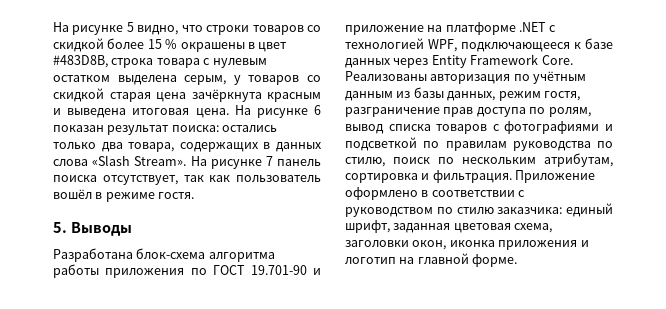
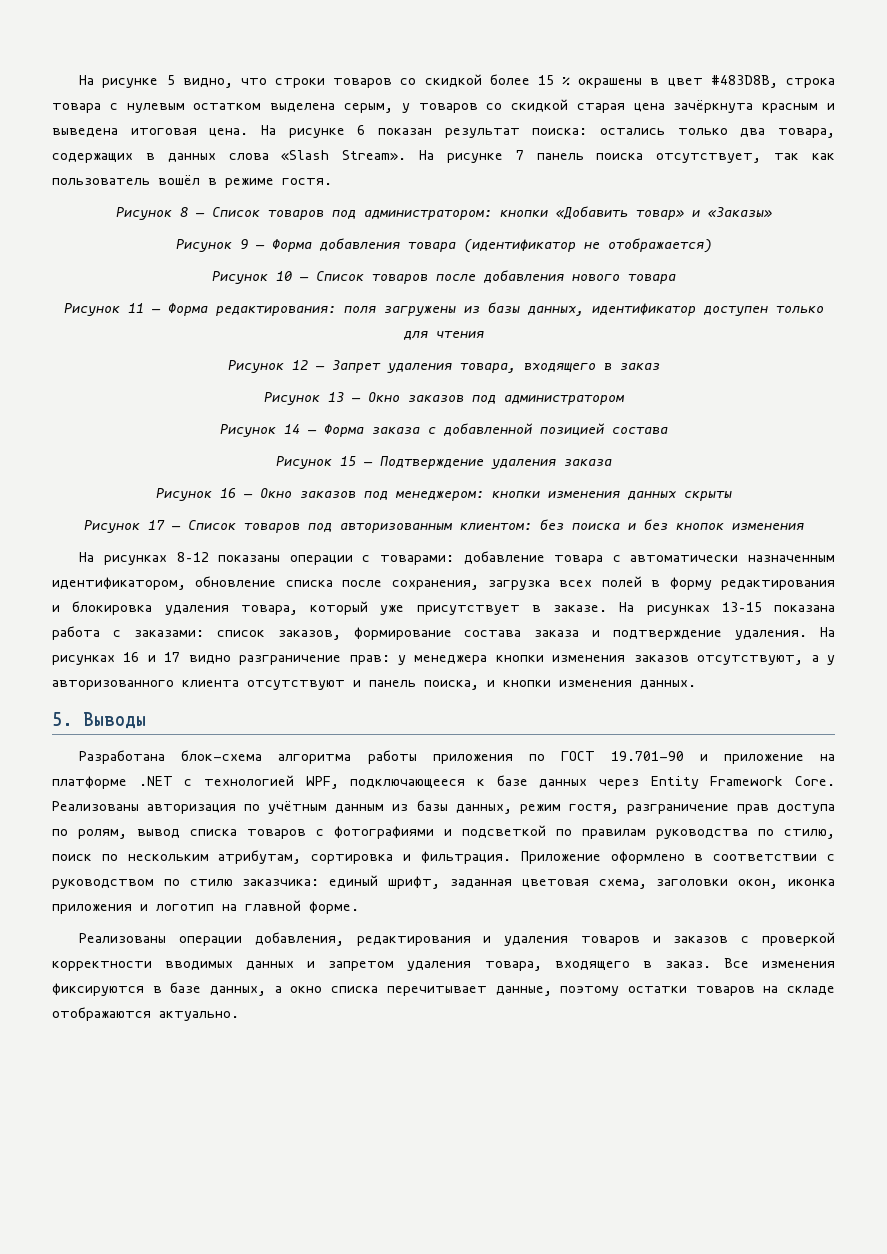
(195, 195) none -> [115,206,772,220] [175,238,712,253] [211,270,676,284] [63,302,824,316] [402,331,484,340] [227,360,660,373] [263,392,625,405] [219,423,668,437] [275,456,612,469] [155,488,732,501] [83,519,804,533] [79,551,836,565] [52,576,835,590] [52,601,835,615] [52,626,835,640] [52,652,836,665] [52,680,696,690] // Рисунок 8 — Список товаров под администратором: кнопки «Добавить товар» и «Заказы» // Рисунок 9 — Форма добавления товара (идентификатор не отображается) // Рисунок 10 — Список товаров после добавления нового товара // Рисунок 11 — Форма редактирования: поля загружены из базы данных, идентификатор доступен только для чтения // Рисунок 12 — Запрет удаления товара, входящего в заказ // Рисунок 13 — Окно заказов под администратором // Рисунок 14 — Форма заказа с добавленной позицией состава // Рисунок 15 — Подтверждение удаления заказа // Рисунок 16 — Окно заказов под менеджером: кнопки изменения данных скрыты // Рисунок 17 — Список товаров под авторизованным клиентом: без поиска и без кнопок изменения // На рисунках 8–12 показаны операции с товарами: добавление товара с автоматически назначенным идентификатором, обновление списка после сохранения, загрузка всех полей в форму редактирования и блокировка удаления товара, который уже присутствует в заказе. На рисунках 13–15 показана работа с заказами: список заказов, формирование состава заказа и подтверждение удаления. На рисунках 16 и 17 видно разграничение прав: у менеджера кнопки изменения заказов отсутствуют, а у авторизованного клиента отсутствуют и панель поиска, и кнопки изменения данных.
(518, 260) none -> [79,932,835,946] [52,958,835,971] [52,982,836,996] [52,1007,239,1021] // Реализованы операции добавления, редактирования и удаления товаров и заказов с проверкой корректности вводимых данных и запретом удаления товара, входящего в заказ. Все изменения фиксируются в базе данных, а окно списка перечитывает данные, поэтому остатки товаров на складе отображаются актуально.

